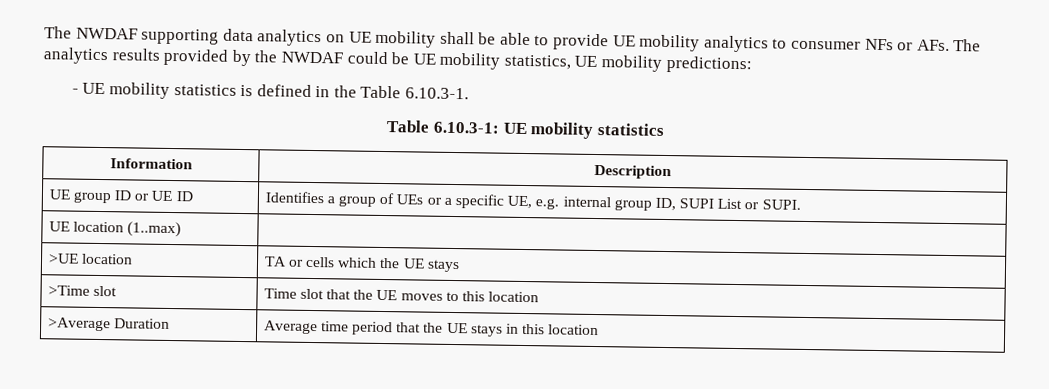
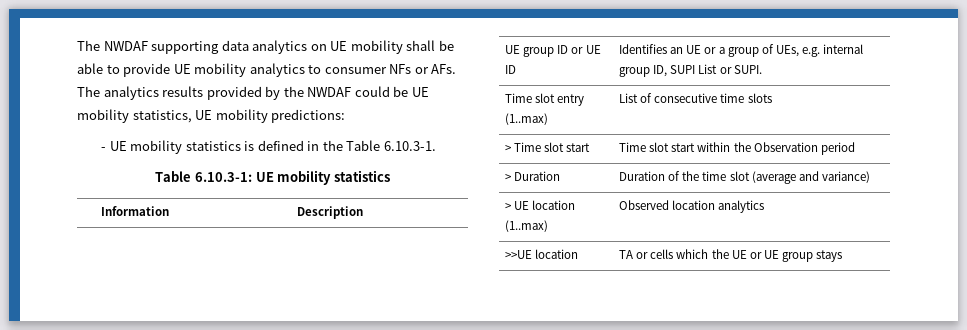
[326,192,533,209] a group of UEs or a specific UE, -> [670,44,799,57] an UE or a group of UEs,
(801, 204) none -> [505,93,585,106] [505,113,549,125] [619,93,772,103] [505,142,591,152] [619,142,855,155] [505,171,561,181] [619,171,870,184] [505,203,512,210] Time slot entry (1..max) | List of consecutive time slots // > Time slot start | Time slot start within the Observation period // > Duration | Duration of the time slot (average and variance) // >
[47,253,79,264] // >UE -> [619,200,765,213] [505,250,533,259] Observed location analytics // >>UE
[426,259,460,273] [47,285,117,297] [263,288,540,303] [47,317,170,332] [263,320,600,337] stays // >Time slot | Time slot that the UE moves to this location // >Average Duration | Average time period that the UE stays in this location -> [749,250,843,262] or UE group stays

